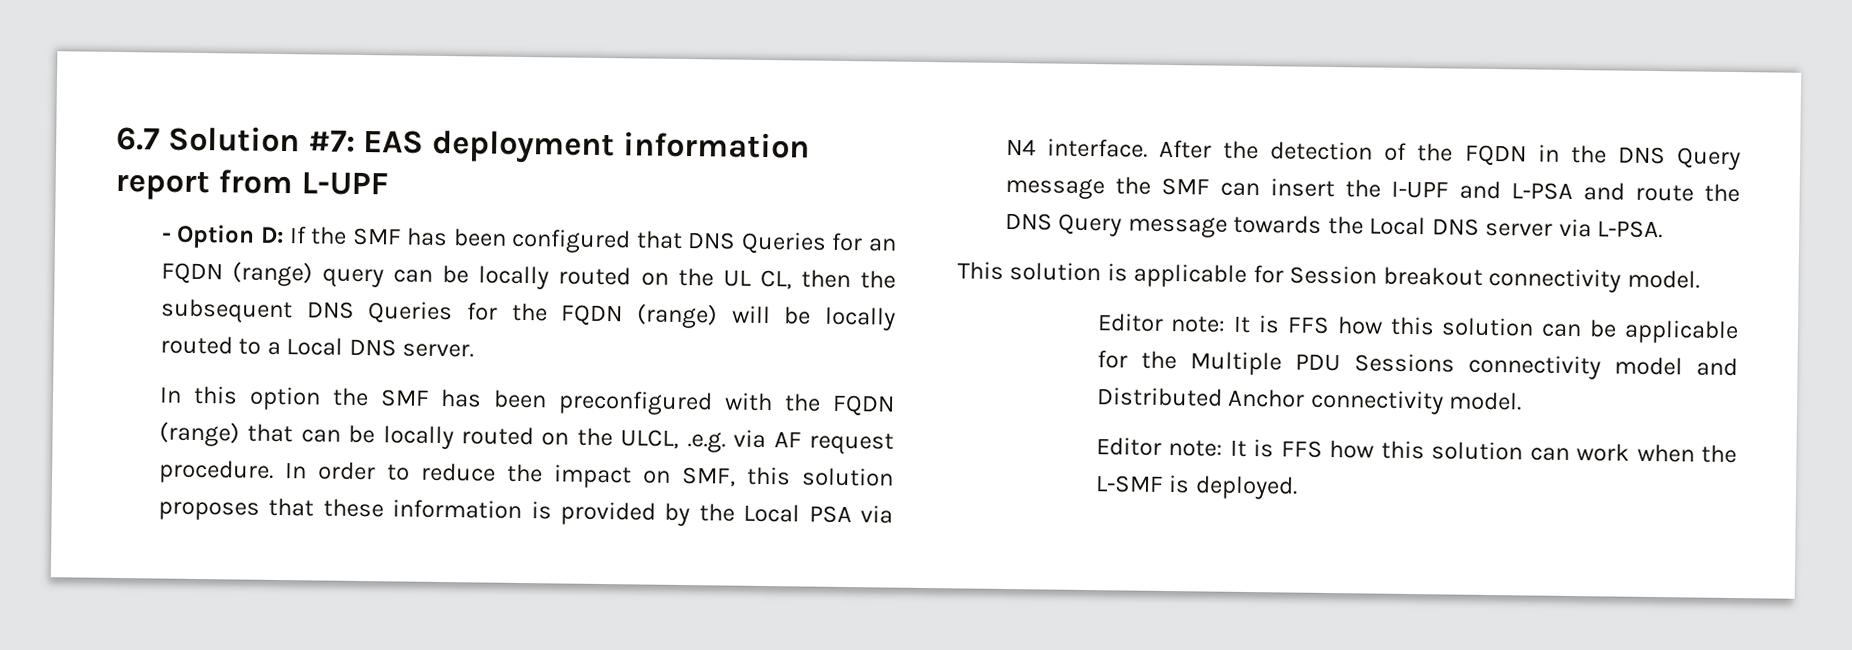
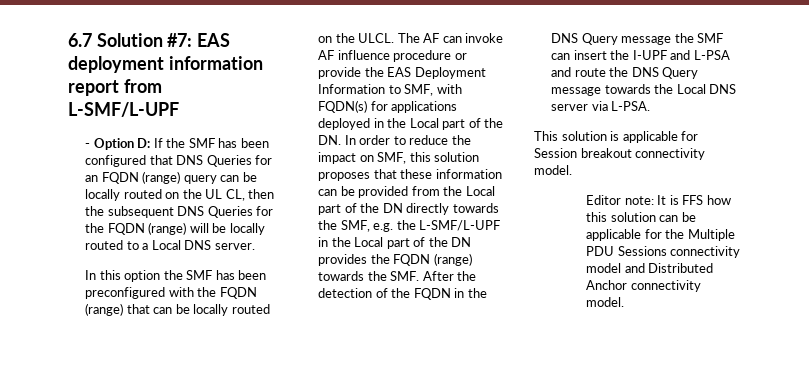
[300,171,389,196] L-UPF -> [68,102,179,117] L-SMF/L-UPF
[620,429,894,455] [157,459,274,484] ULCL, .e.g. via AF request procedure. -> [358,33,504,43] [318,50,467,62] [318,67,486,79] [318,84,462,96] [318,100,458,113] [318,118,504,130] [318,135,342,145] ULCL. The AF can invoke AF influence procedure or provide the EAS Deployment Information to SMF, with FQDN(s) for applications deployed in the Local part of the DN.
[530,501,893,527] [1005,138,1148,158] is provided by the Local PSA via N4 interface. -> [318,186,495,198] [318,203,499,215] [318,220,501,232] [318,237,472,249] [318,253,472,266] [318,271,420,281] can be provided from the Local part of the DN directly towards the SMF, e.g. the L-SMF/L-UPF in the Local part of the DN provides the FQDN (range) towards the SMF.
[1095,437,1737,464] [1094,475,1298,500] // Editor note: It is FFS how this solution can work when the L-SMF is deployed. -> (625, 302) none

